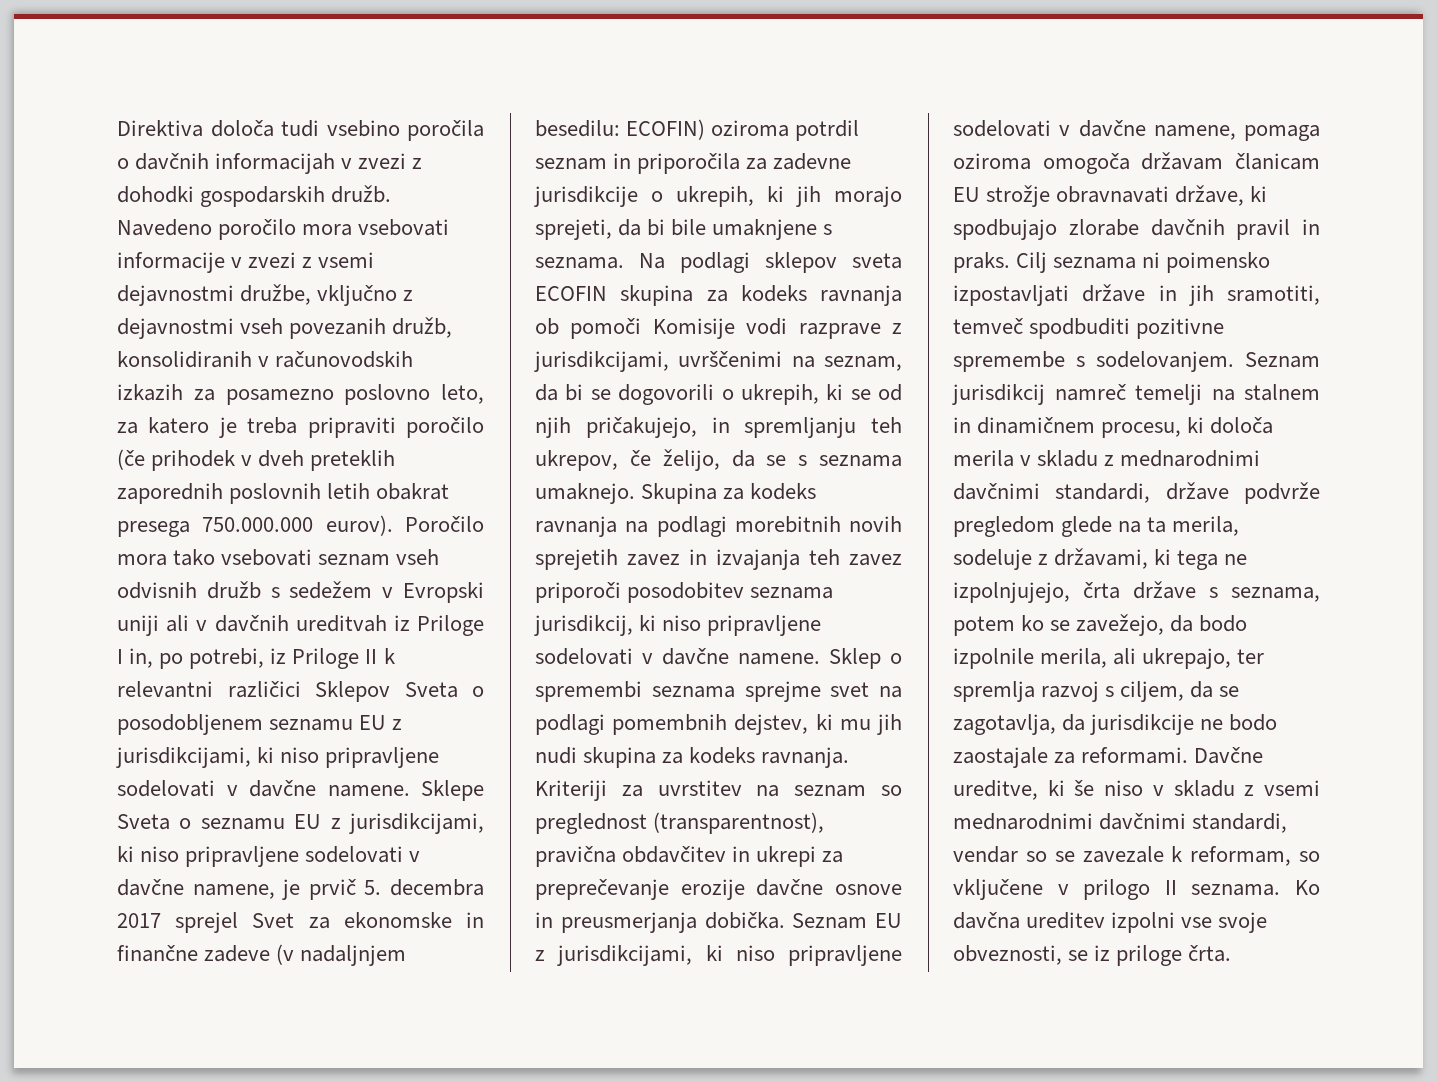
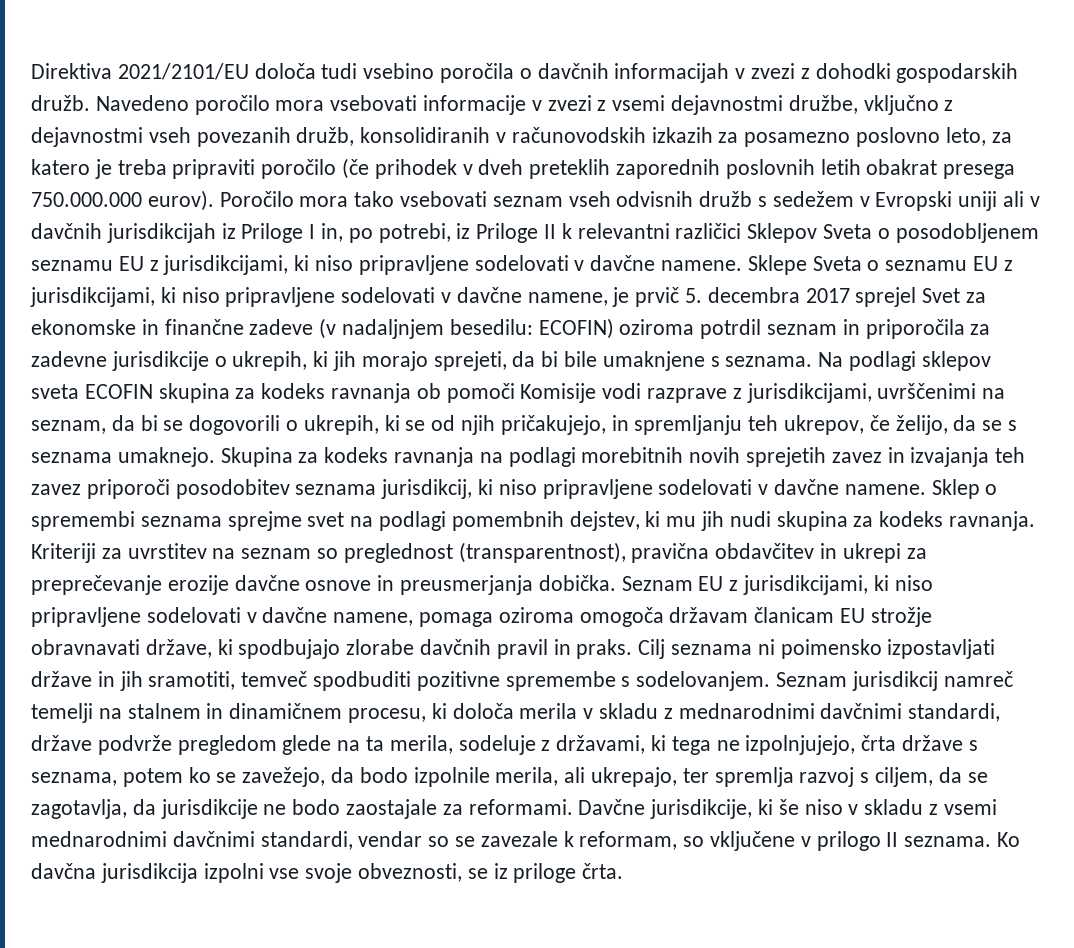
(203, 128) none -> [117,63,249,80] 2021/2101/EU
[295,615,387,632] ureditvah -> [106,223,216,243] jurisdikcijah
[953,780,1038,800] ureditve, -> [650,799,753,819] jurisdikcije,
[1026,912,1106,929] ureditev -> [100,863,198,883] jurisdikcija

